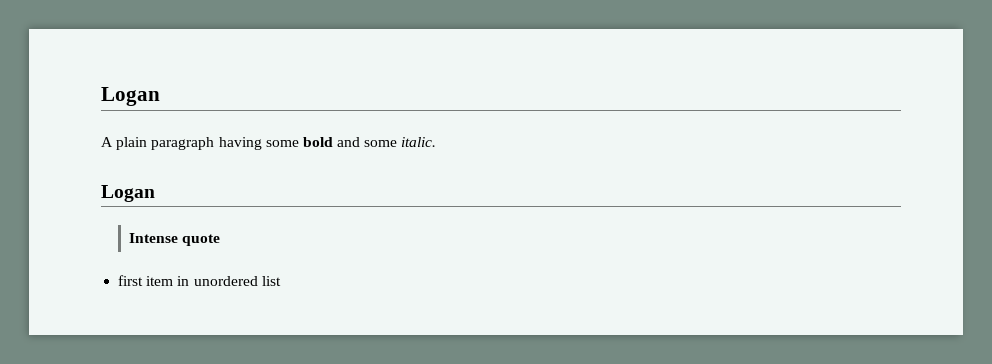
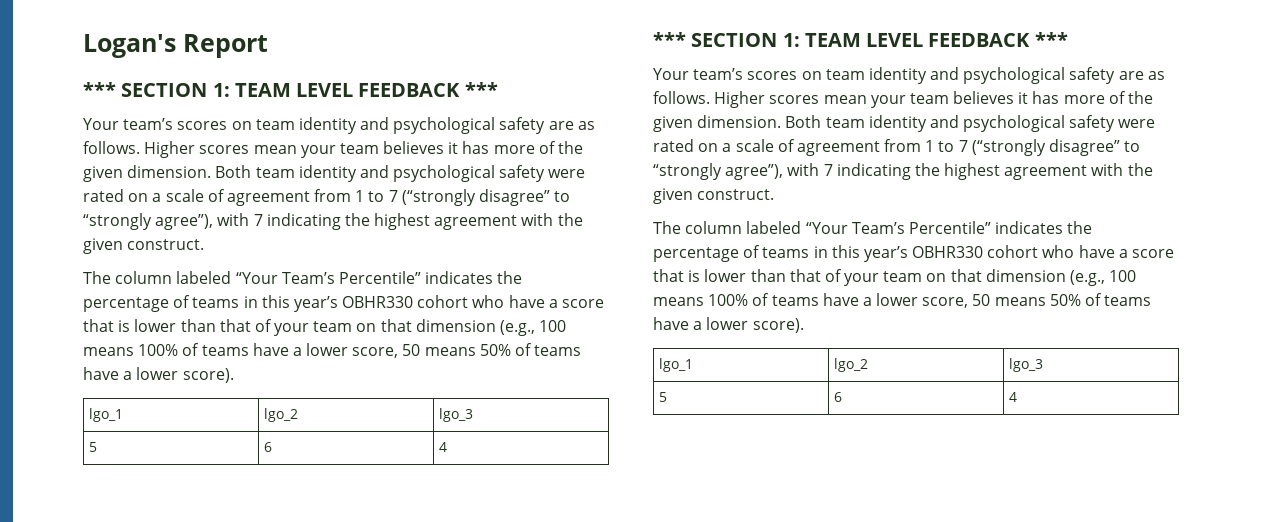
[101,87,160,106] [101,137,437,150] [101,185,155,202] [129,233,221,246] [118,275,281,286] Logan // A plain paragraph having some bold and some italic. // Logan // Intense quote // first item in unordered list -> [83,34,268,58] [83,82,498,97] [83,117,595,134] [83,141,584,158] [83,165,586,182] [83,189,571,206] [83,213,583,230] [83,238,205,254] [83,271,523,284] [83,295,605,312] [83,319,567,336] [83,343,582,358] [83,367,234,383] [89,408,124,422] [264,408,299,422] [439,408,474,422] [89,442,98,452] [264,442,273,452] [439,442,448,452] [653,32,1068,47] [653,67,1165,84] [653,91,1154,108] [653,115,1156,132] [653,139,1141,156] [653,163,1153,180] [653,188,775,204] [653,221,1093,234] [653,245,1175,262] [653,269,1137,286] [653,293,1152,308] [653,317,804,333] [659,358,694,372] [834,358,869,372] [1009,358,1044,372] [659,392,668,402] [834,392,843,402] [1009,392,1018,402] Logan's Report // *** SECTION 1: TEAM LEVEL FEEDBACK *** // Your team’s scores on team identity and psychological safety are as follows. Higher scores mean your team believes it has more of the given dimension. Both team identity and psychological safety were rated on a scale of agreement from 1 to 7 (“strongly disagree” to “strongly agree”), with 7 indicating the highest agreement with the given construct. // The column labeled “Your Team’s Percentile” indicates the percentage of teams in this year’s OBHR330 cohort who have a score that is lower than that of your team on that dimension (e.g., 100 means 100% of teams have a lower score, 50 means 50% of teams have a lower score). // lgo_1 | lgo_2 | lgo_3 // 5 | 6 | 4 // *** SECTION 1: TEAM LEVEL FEEDBACK *** // Your team’s scores on team identity and psychological safety are as follows. Higher scores mean your team believes it has more of the given dimension. Both team identity and psychological safety were rated on a scale of agreement from 1 to 7 (“strongly disagree” to “strongly agree”), with 7 indicating the highest agreement with the given construct. // The column labeled “Your Team’s Percentile” indicates the percentage of teams in this year’s OBHR330 cohort who have a score that is lower than that of your team on that dimension (e.g., 100 means 100% of teams have a lower score, 50 means 50% of teams have a lower score). // lgo_1 | lgo_2 | lgo_3 // 5 | 6 | 4

